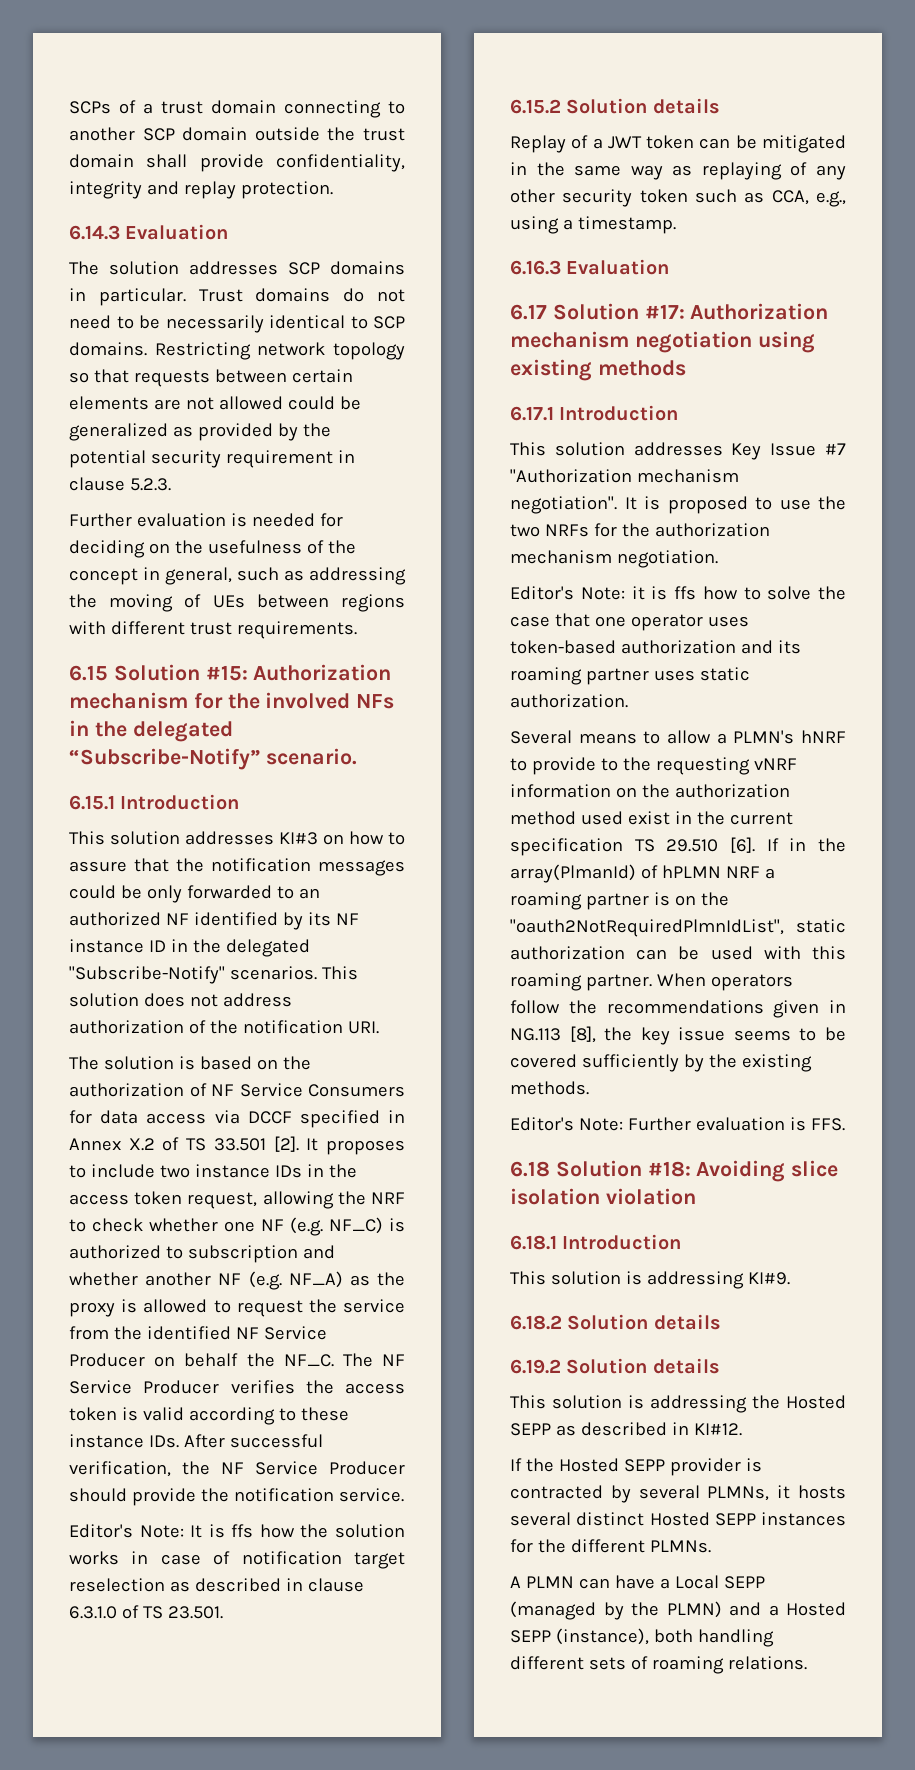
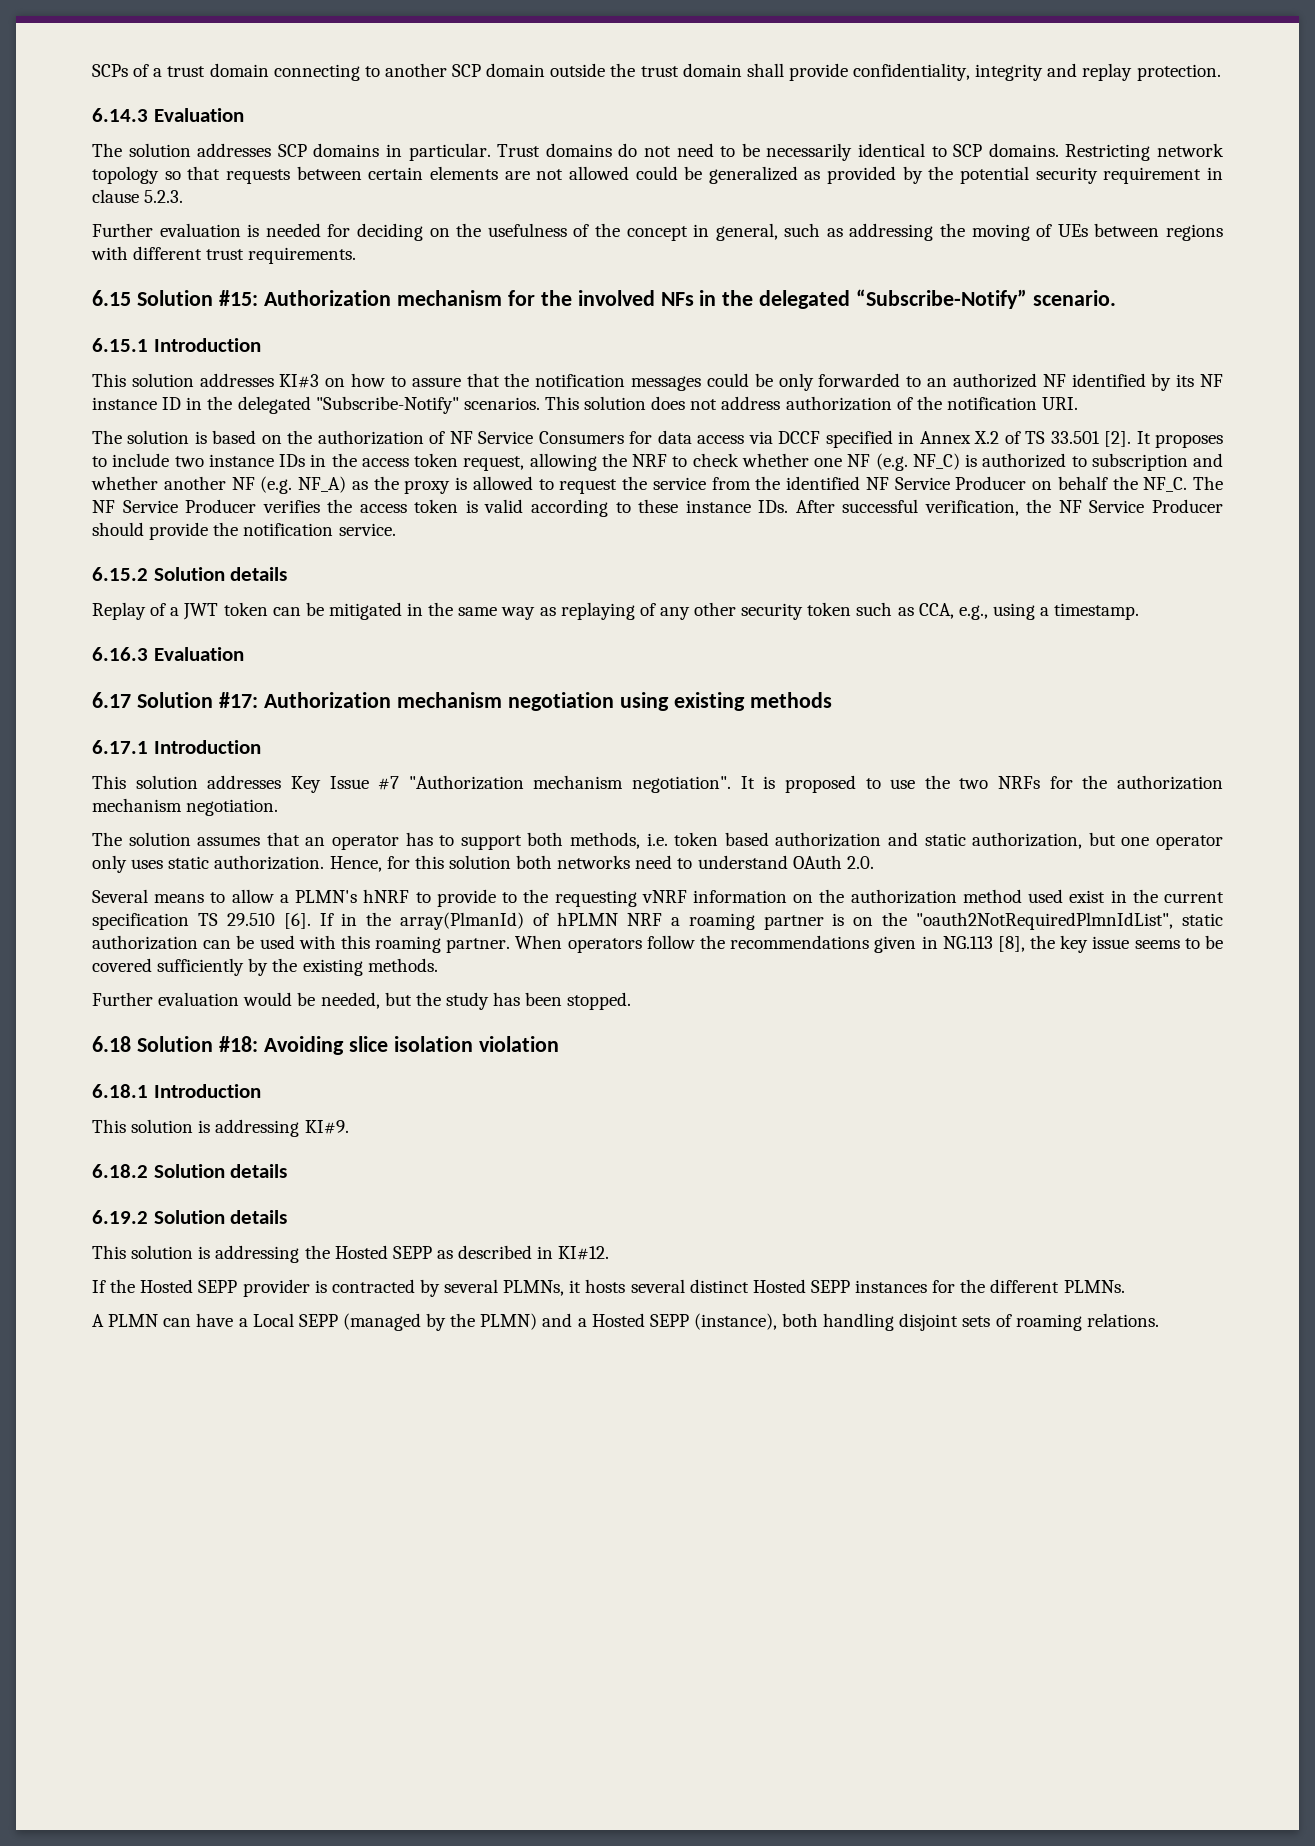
[69,1524,405,1538] [69,1551,405,1569] [69,1578,364,1592] [69,1605,223,1619] // Editor's Note: It is ffs how the solution works in case of notification target reselection as described in clause 6.3.1.0 of TS 23.501. -> (396, 529) none
[510,586,846,600] [510,613,749,631] [510,640,801,654] [510,667,750,685] [510,694,628,708] Editor's Note: it is ffs how to solve the case that one operator uses token-based authorization and its roaming partner uses static authorization. -> [92,832,1224,850] [92,855,874,873] The solution assumes that an operator has to support both methods, i.e. token based authorization and static authorization, but one operator only uses static authorization. Hence, for this solution both networks need to understand OAuth 2.0.
[510,1117,845,1131] Editor's Note: Further evaluation is FFS. -> [92,992,632,1010] Further evaluation would be needed, but the study has been stopped.
[510,1656,584,1670] different -> [899,1313,959,1331] disjoint

